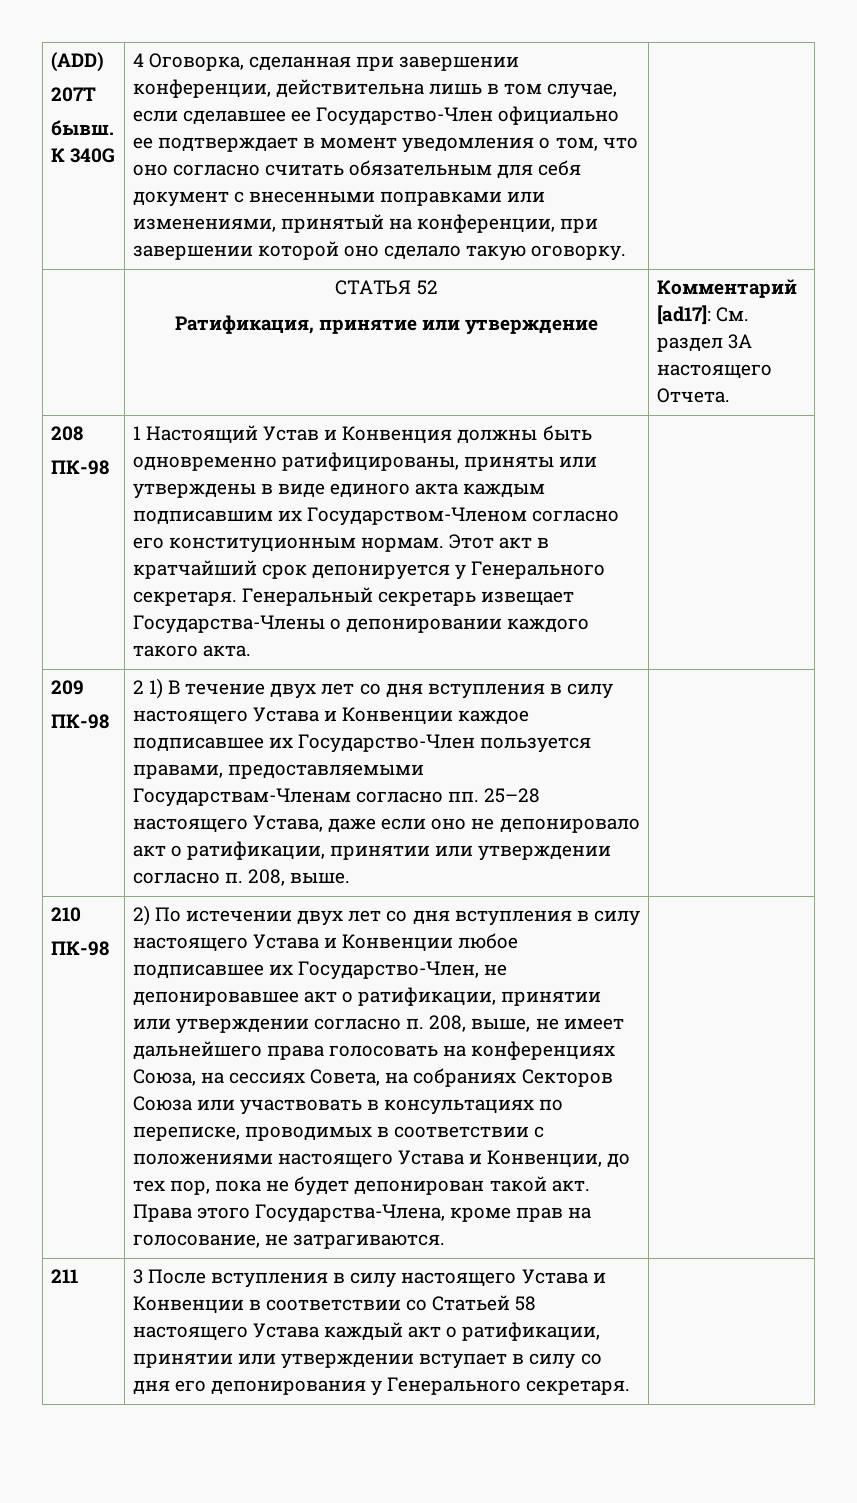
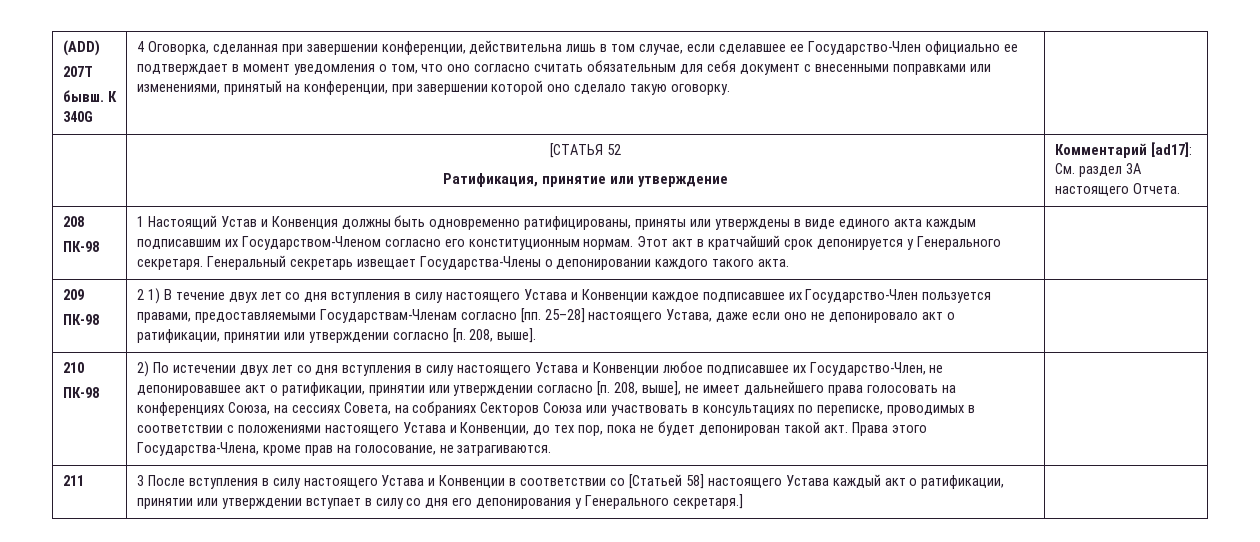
[335,280,412,295] СТАТЬЯ -> [550,143,604,158] [СТАТЬЯ
[448,788,541,803] пп. 25–28 -> [520,308,585,323] [пп. 25–28]
[224,869,351,886] п. 208, выше. -> [452,328,537,343] [п. 208, выше].
[406,1015,531,1032] п. 208, выше, -> [597,381,682,396] [п. 208, выше],
[432,1295,537,1311] Статьей 58 -> [628,474,704,489] [Статьей 58]
[526,1380,631,1395] секретаря. -> [672,494,743,509] секретаря.]

